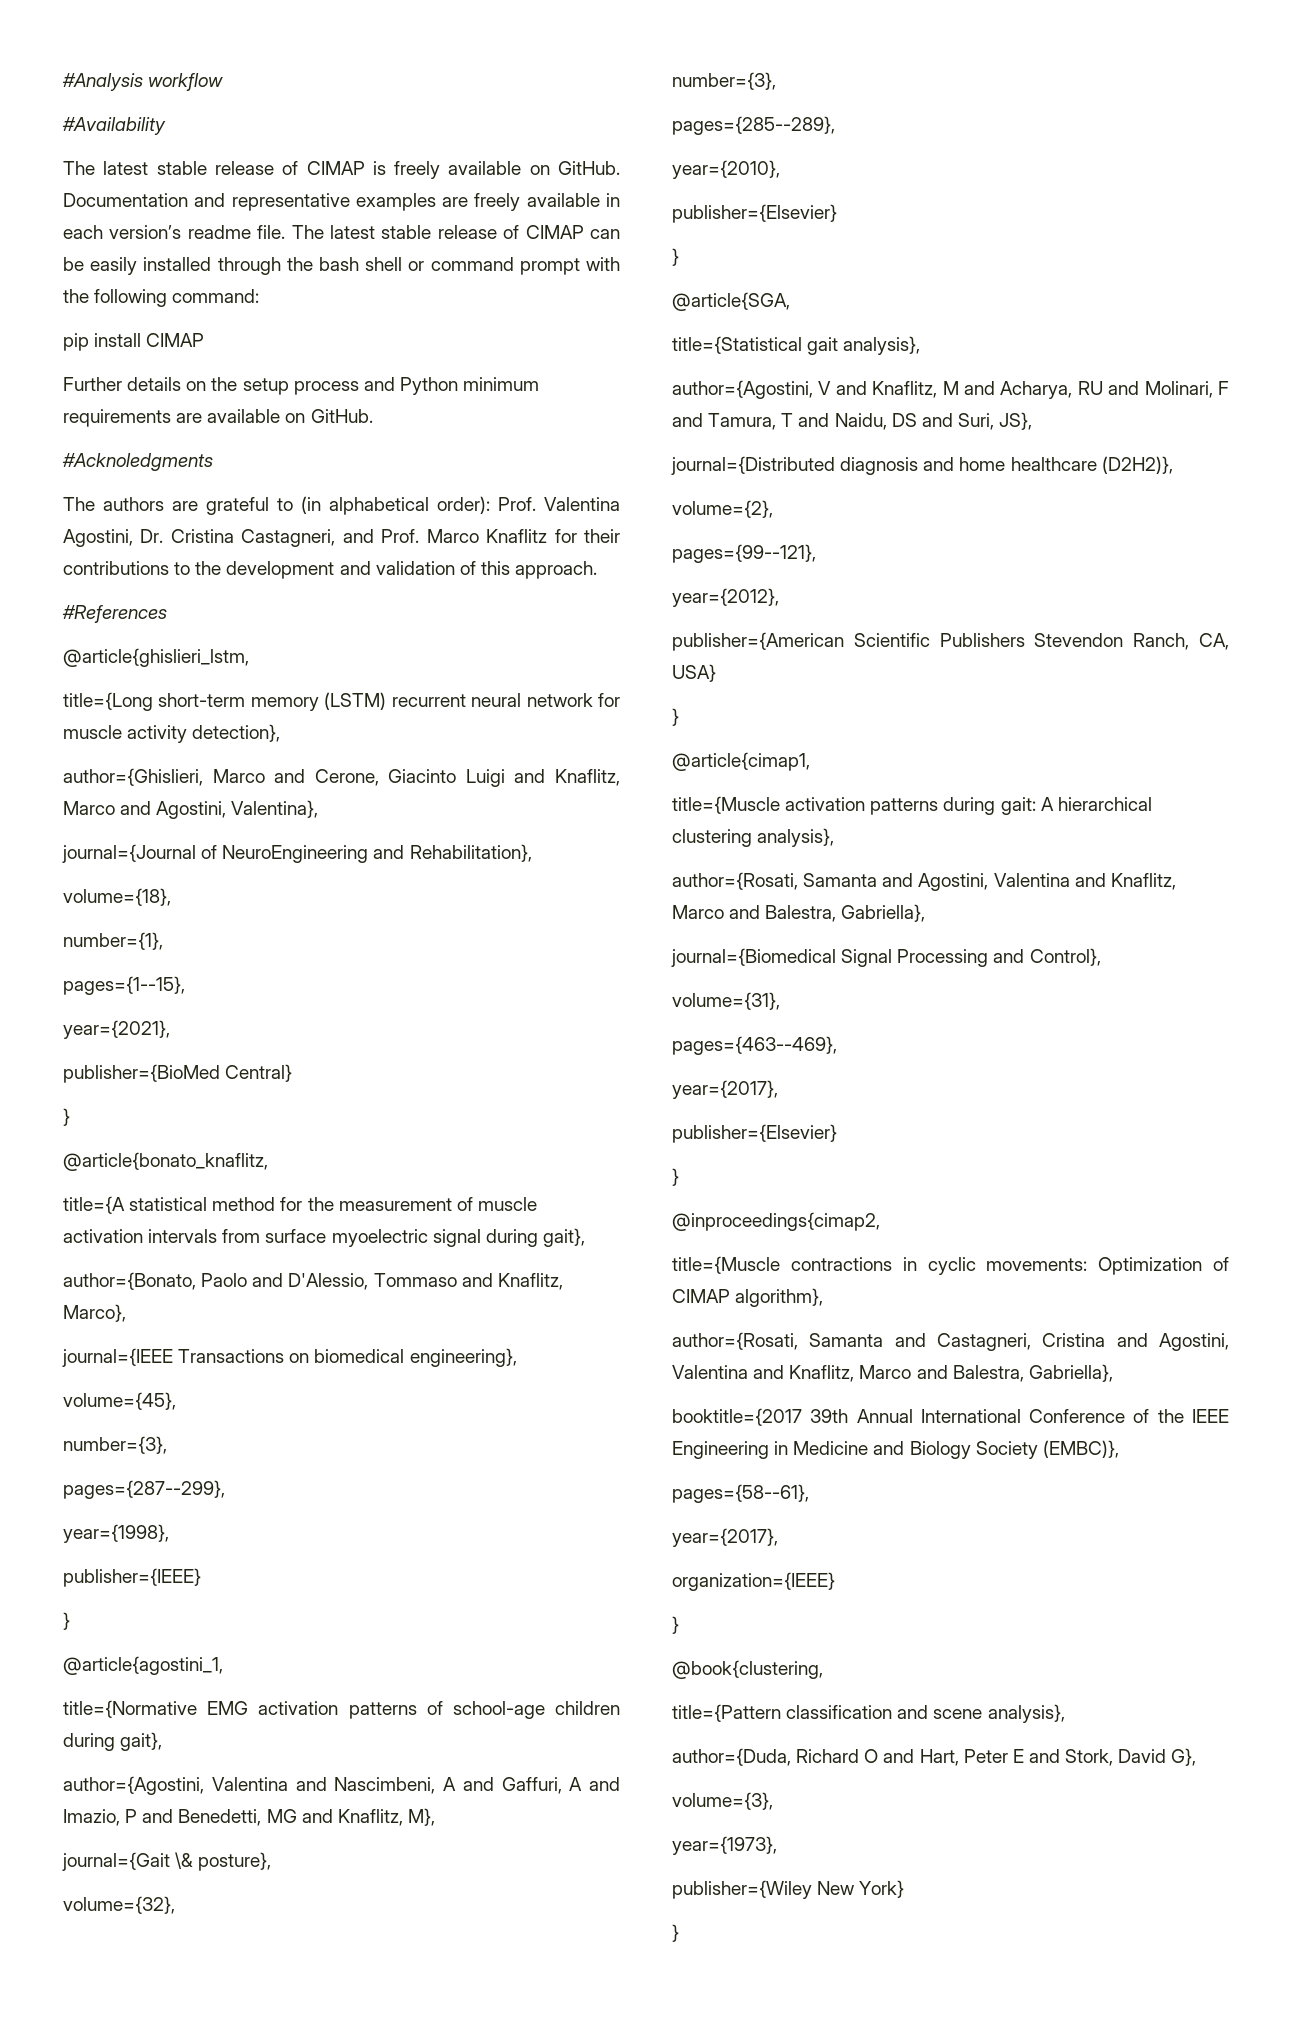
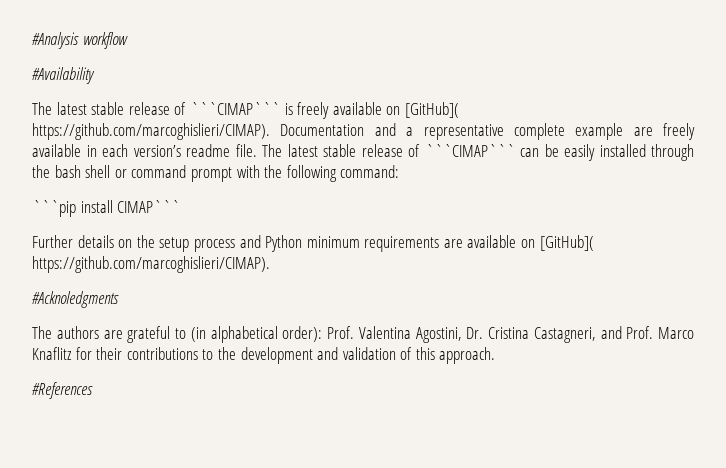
[306,161,365,175] CIMAP -> [189,102,280,115] ```CIMAP```
[558,161,621,175] [63,193,436,211] GitHub. Documentation and representative examples -> [404,102,459,118] [32,123,624,140] [GitHub]( https://github.com/marcoghislieri/CIMAP). Documentation and a representative complete example
[525,225,584,239] CIMAP -> [424,144,515,157] ```CIMAP```
[63,333,205,351] pip install CIMAP -> [32,200,181,217] ```pip install CIMAP```
[310,409,373,423] GitHub. -> [539,235,594,251] [32,256,270,273] [GitHub]( https://github.com/marcoghislieri/CIMAP).
[63,648,249,667] [63,692,621,711] [63,724,281,743] [63,768,620,787] [63,800,319,819] [62,844,532,863] [63,888,171,906] [63,932,163,950] [63,976,185,995] [63,1020,170,1039] [63,1064,293,1083] [63,1108,70,1126] [63,1152,268,1171] [63,1196,537,1214] [63,1228,585,1247] [63,1272,563,1290] [63,1304,126,1322] [62,1348,517,1367] [63,1392,176,1410] [63,1436,167,1454] [63,1480,225,1499] [63,1524,169,1543] [63,1568,201,1587] [63,1612,70,1630] [63,1656,223,1675] [63,1700,621,1719] [63,1732,163,1751] [63,1776,620,1795] [63,1808,435,1826] [62,1852,272,1871] [63,1896,175,1914] [672,72,776,90] [672,116,835,135] [672,160,780,179] [672,204,837,223] [672,248,679,266] [672,292,790,311] [672,336,921,355] [672,380,1229,399] [672,412,1033,430] [671,456,1173,475] [672,500,773,518] [672,544,816,563] [672,588,779,607] [672,632,1229,651] [672,664,716,682] [672,708,679,726] [672,752,810,771] [672,796,1152,815] [672,828,835,847] [672,872,1176,891] [672,904,926,922] [671,948,1101,967] [672,992,780,1010] [672,1036,837,1055] [672,1080,778,1099] [672,1124,837,1143] [672,1168,679,1186] [672,1212,880,1231] [672,1256,1229,1275] [672,1288,824,1307] [672,1332,1229,1351] [672,1364,1113,1382] [672,1408,1229,1426] [672,1440,1119,1459] [672,1484,809,1503] [672,1528,778,1547] [672,1572,835,1591] [672,1616,679,1634] [672,1660,823,1679] [672,1704,1065,1723] [672,1748,1197,1766] [672,1792,773,1810] [672,1836,777,1855] [672,1880,905,1899] [672,1924,679,1942] // @article{ghislieri_lstm, // title={Long short-term memory (LSTM) recurrent neural network for muscle activity detection}, // author={Ghislieri, Marco and Cerone, Giacinto Luigi and Knaflitz, Marco and Agostini, Valentina}, // journal={Journal of NeuroEngineering and Rehabilitation}, // volume={18}, // number={1}, // pages={1--15}, // year={2021}, // publisher={BioMed Central} // } // @article{bonato_knaflitz, // title={A statistical method for the measurement of muscle activation intervals from surface myoelectric signal during gait}, // author={Bonato, Paolo and D'Alessio, Tommaso and Knaflitz, Marco}, // journal={IEEE Transactions on biomedical engineering}, // volume={45}, // number={3}, // pages={287--299}, // year={1998}, // publisher={IEEE} // } // @article{agostini_1, // title={Normative EMG activation patterns of school-age children during gait}, // author={Agostini, Valentina and Nascimbeni, A and Gaffuri, A and Imazio, P and Benedetti, MG and Knaflitz, M}, // journal={Gait \& posture}, // volume={32}, // number={3}, // pages={285--289}, // year={2010}, // publisher={Elsevier} // } // @article{SGA, // title={Statistical gait analysis}, // author={Agostini, V and Knaflitz, M and Acharya, RU and Molinari, F and Tamura, T and Naidu, DS and Suri, JS}, // journal={Distributed diagnosis and home healthcare (D2H2)}, // volume={2}, // pages={99--121}, // year={2012}, // publisher={American Scientific Publishers Stevendon Ranch, CA, USA} // } // @article{cimap1, // title={Muscle activation patterns during gait: A hierarchical clustering analysis}, // author={Rosati, Samanta and Agostini, Valentina and Knaflitz, Marco and Balestra, Gabriella}, // journal={Biomedical Signal Processing and Control}, // volume={31}, // pages={463--469}, // year={2017}, // publisher={Elsevier} // } // @inproceedings{cimap2, // title={Muscle contractions in cyclic movements: Optimization of CIMAP algorithm}, // author={Rosati, Samanta and Castagneri, Cristina and Agostini, Valentina and Knaflitz, Marco and Balestra, Gabriella}, // booktitle={2017 39th Annual International Conference of the IEEE Engineering in Medicine and Biology Society (EMBC)}, // pages={58--61}, // year={2017}, // organization={IEEE} // } // @book{clustering, // title={Pattern classification and scene analysis}, // author={Duda, Richard O and Hart, Peter E and Stork, David G}, // volume={3}, // year={1973}, // publisher={Wiley New York} // } -> (93, 390) none

